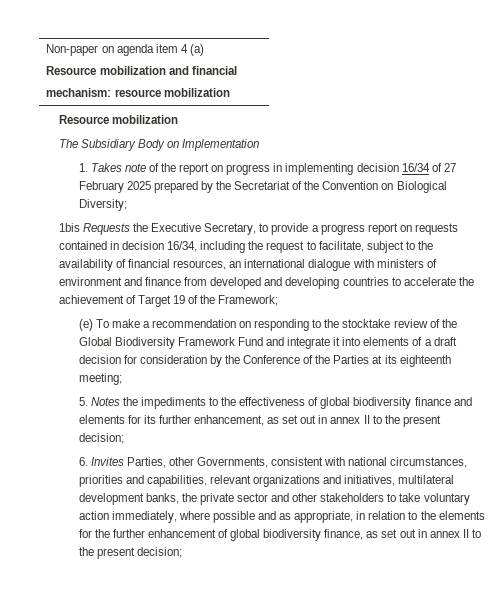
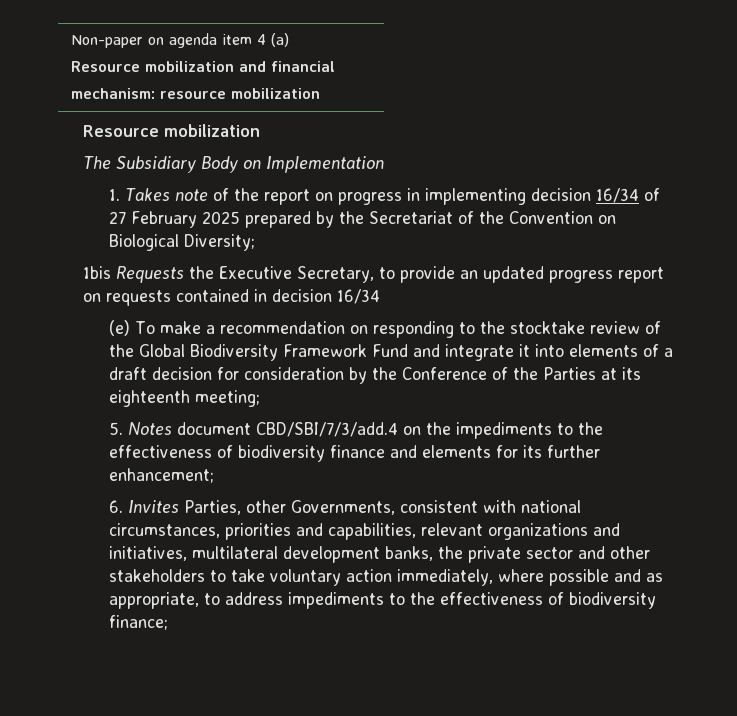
[311,225,319,232] a -> [460,266,545,283] an updated
[167,241,433,253] [58,259,437,271] [58,277,474,289] [58,295,279,307] 16/34, including the request to facilitate, subject to the availability of financial resources, an international dialogue with ministers of environment and finance from developed and developing countries to accelerate the achievement of Target 19 of the Framework; -> [337,289,381,304] 16/34
(120, 401) none -> [176,422,421,437] document CBD/SBI/7/3/add.4 on
[320,397,351,409] global -> (233, 451) none
[193,415,441,427] [78,433,124,444] enhancement, as set out in annex II to the present decision; -> [108,468,214,483] enhancement;
[356,511,485,520] [78,529,482,541] [78,547,182,559] in relation to the elements for the further enhancement of global biodiversity finance, as set out in annex II to the present decision; -> [203,592,656,609] [108,615,168,630] to address impediments to the effectiveness of biodiversity finance;

